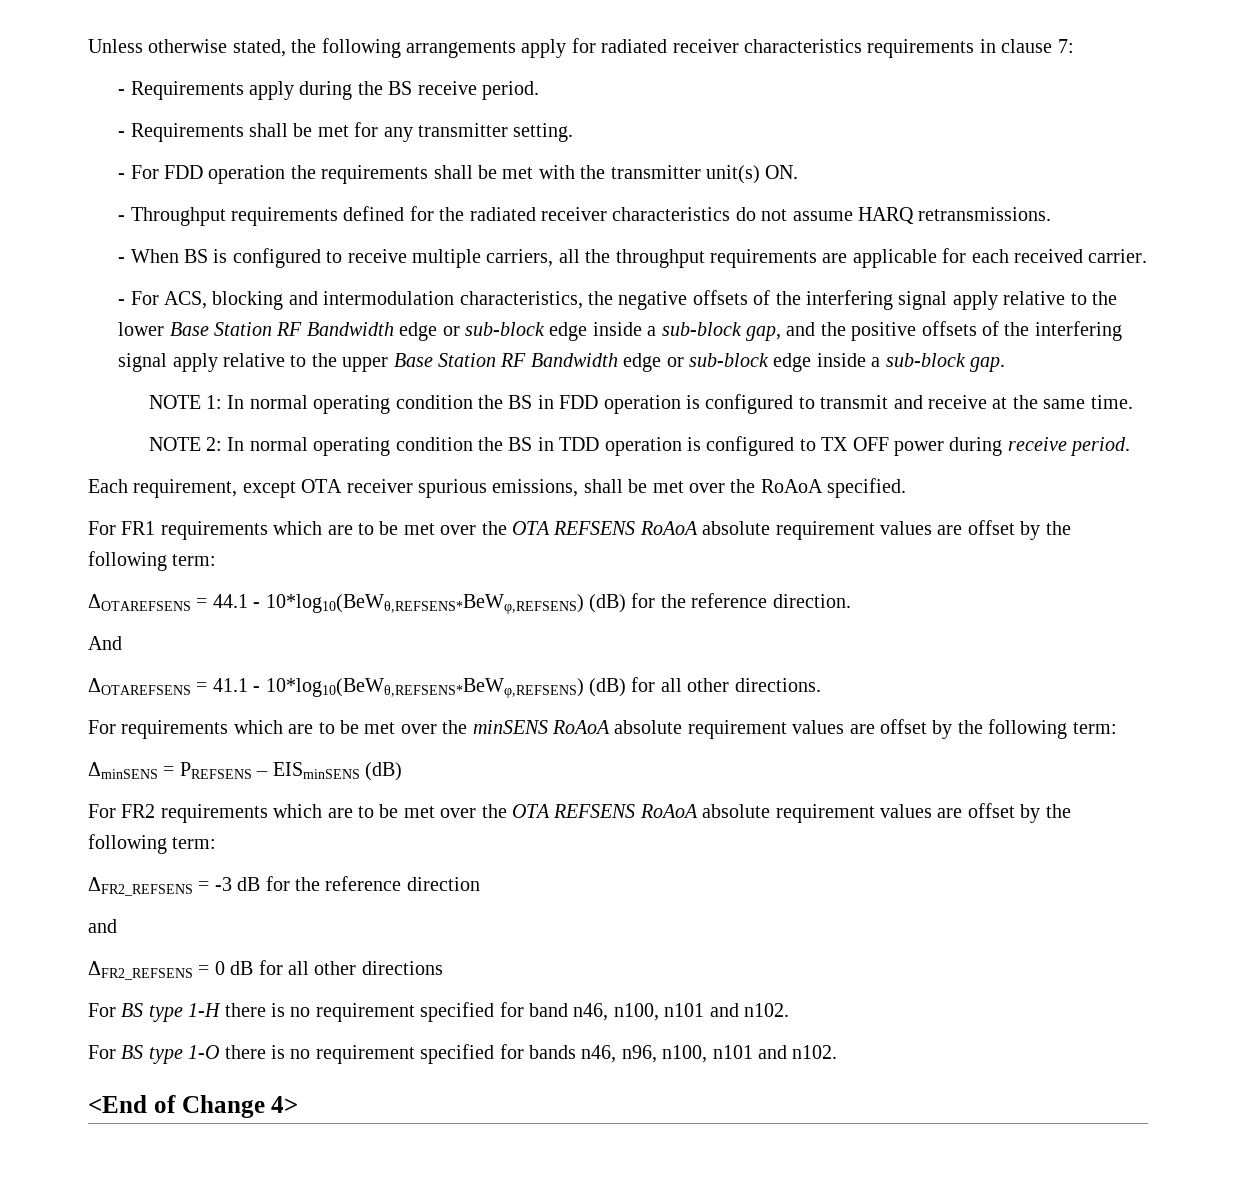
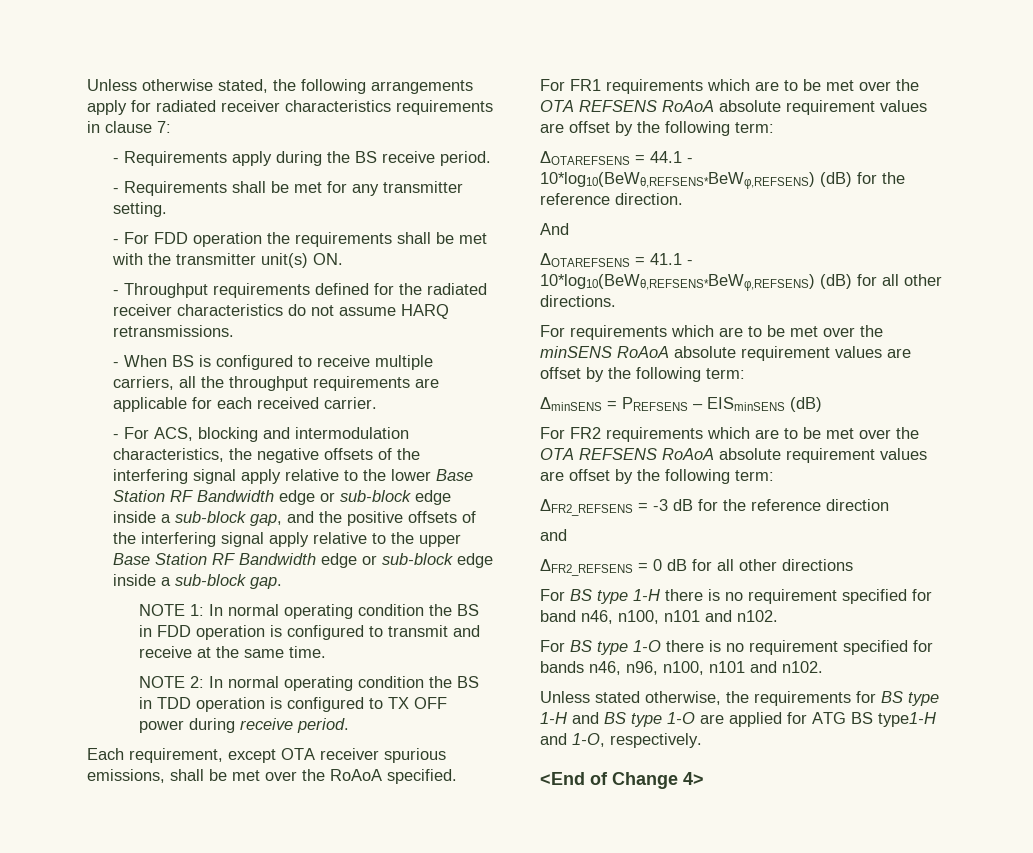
(838, 1052) none -> [540,691,939,706] [540,712,936,727] [540,733,702,748] // Unless stated otherwise, the requirements for BS type 1-H and BS type 1-O are applied for ATG BS type1-H and 1-O, respectively.

